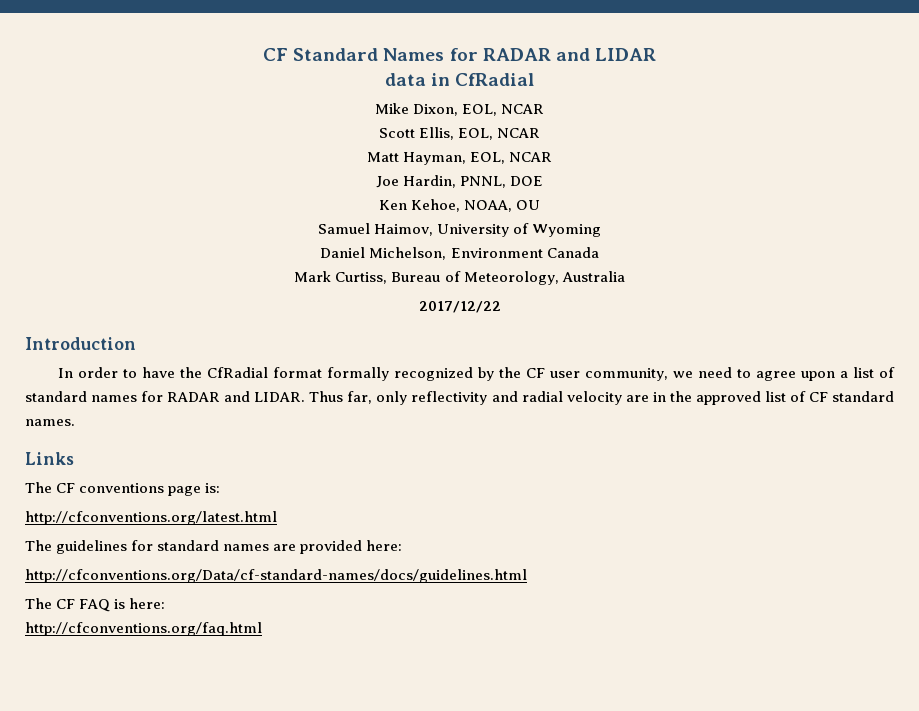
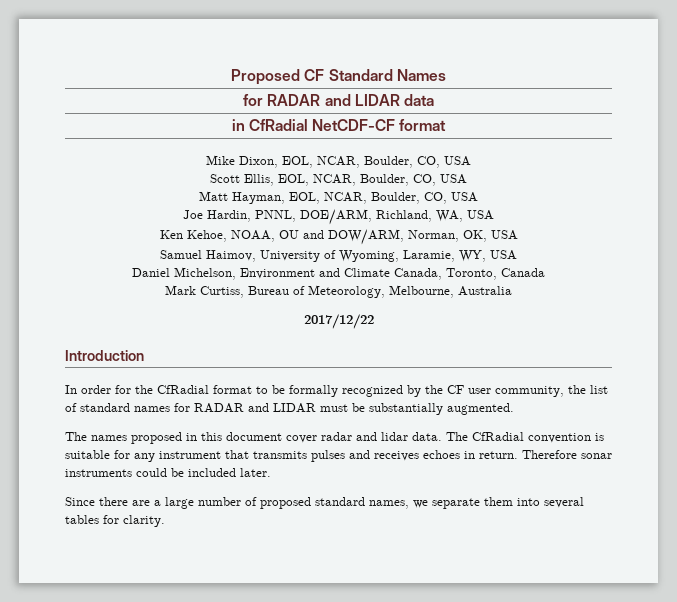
(263, 54) none -> [231,69,301,85] Proposed
[449,48,656,61] [384,73,426,86] for RADAR and LIDAR // data -> [243,94,434,106] // for RADAR and LIDAR data //
(535, 79) none -> [312,119,447,131] NetCDF-CF format
[501,104,545,114] NCAR -> [317,156,471,168] NCAR, Boulder, CO, USA
[497,128,541,138] NCAR -> [313,174,467,186] NCAR, Boulder, CO, USA
[509,152,553,162] NCAR -> [324,192,478,204] NCAR, Boulder, CO, USA
[510,176,544,186] DOE -> [300,209,494,225] DOE/ARM, Richland, WA, USA
(541, 205) none -> [302,229,518,245] and DOW/ARM, Norman, OK, USA
[532,224,602,237] Wyoming -> [339,250,517,262] Wyoming, Laramie, WY, USA
(543, 253) none -> [319,268,497,280] and Climate Canada, Toronto,
(559, 278) none -> [389,285,454,298] Melbourne,
[123,367,176,378] to have -> [115,385,131,394] for
(323, 372) none -> [256,385,285,394] to be
[673,367,849,381] we need to agree upon a -> [568,385,586,394] the
[254,391,894,405] [25,419,75,426] [25,452,74,465] [25,482,221,496] [25,511,277,525] [25,540,403,554] [25,569,527,583] [25,598,166,612] [25,622,262,636] LIDAR. Thus far, only reflectivity and radial velocity are in the approved list of CF standard names. // Links // The CF conventions page is: // http://cfconventions.org/latest.html // The guidelines for standard names are provided here: // http://cfconventions.org/Data/cf-standard-names/docs/guidelines.html // The CF FAQ is here: // http://cfconventions.org/faq.html -> [273,403,514,415] [65,432,604,444] [65,450,612,462] [65,468,271,477] [65,497,584,509] [65,515,165,527] LIDAR must be substantially augmented. // The names proposed in this document cover radar and lidar data. The CfRadial convention is suitable for any instrument that transmits pulses and receives echoes in return. Therefore sonar instruments could be included later. // Since there are a large number of proposed standard names, we separate them into several tables for clarity.

